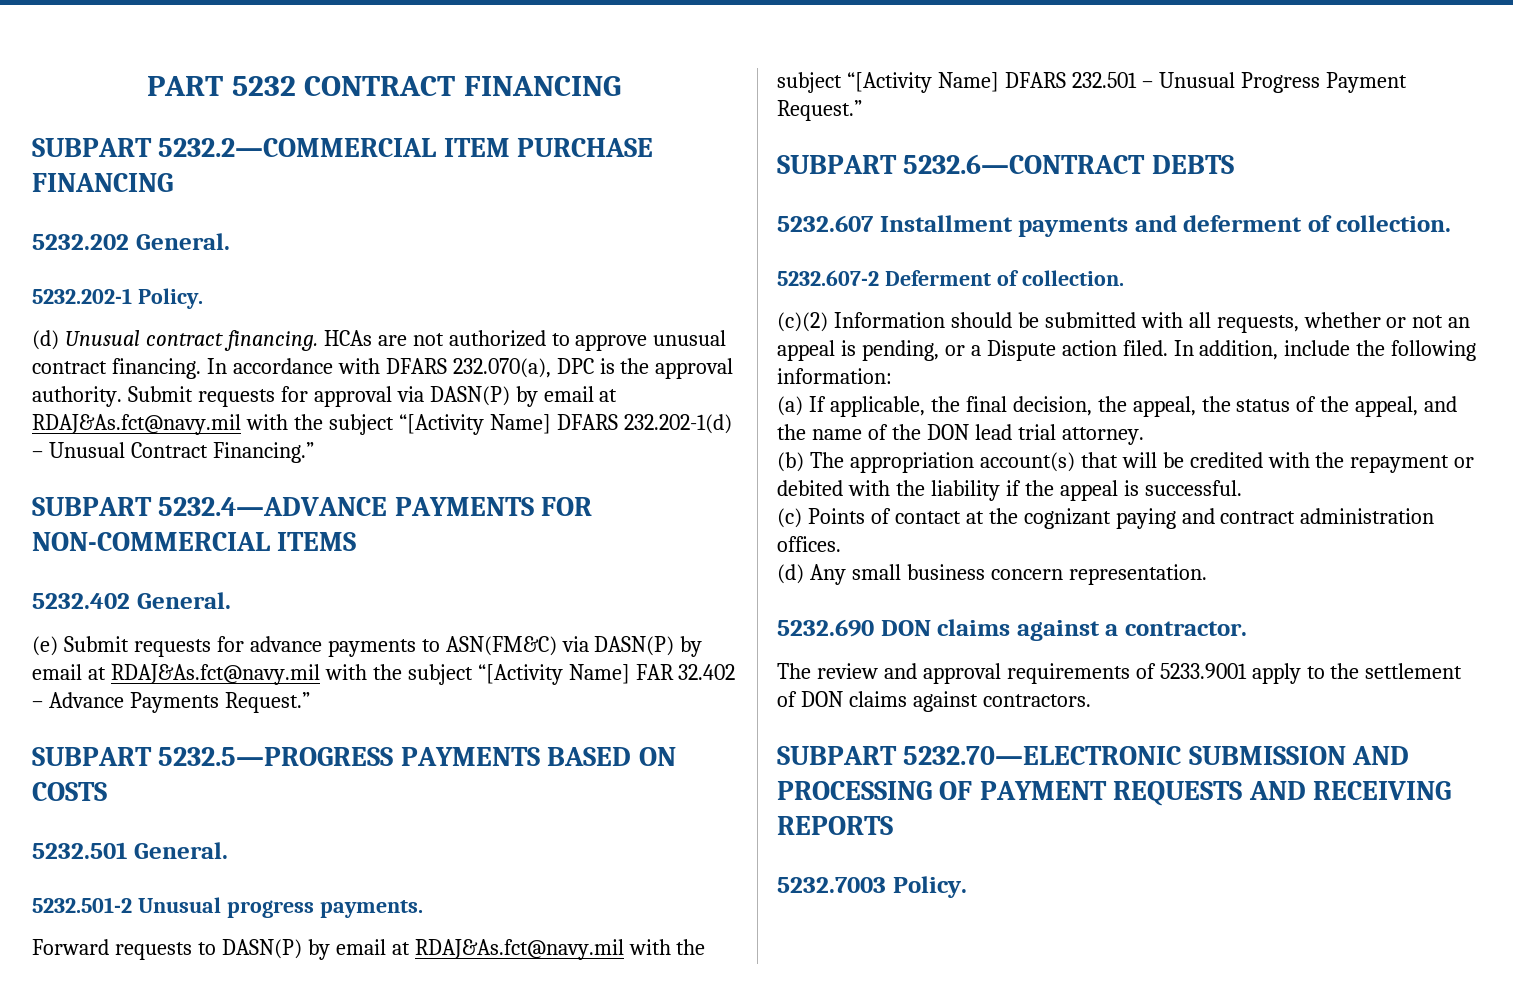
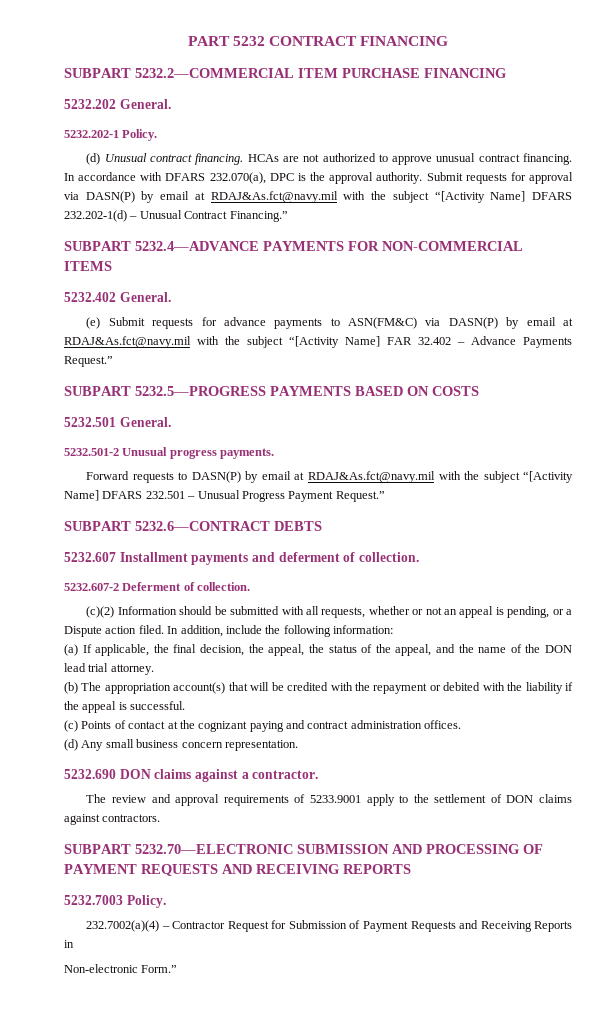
(967, 887) none -> [86,920,572,932] [64,940,74,948] [64,964,178,973] // 232.7002(a)(4) – Contractor Request for Submission of Payment Requests and Receiving Reports in // Non-electronic Form.”

